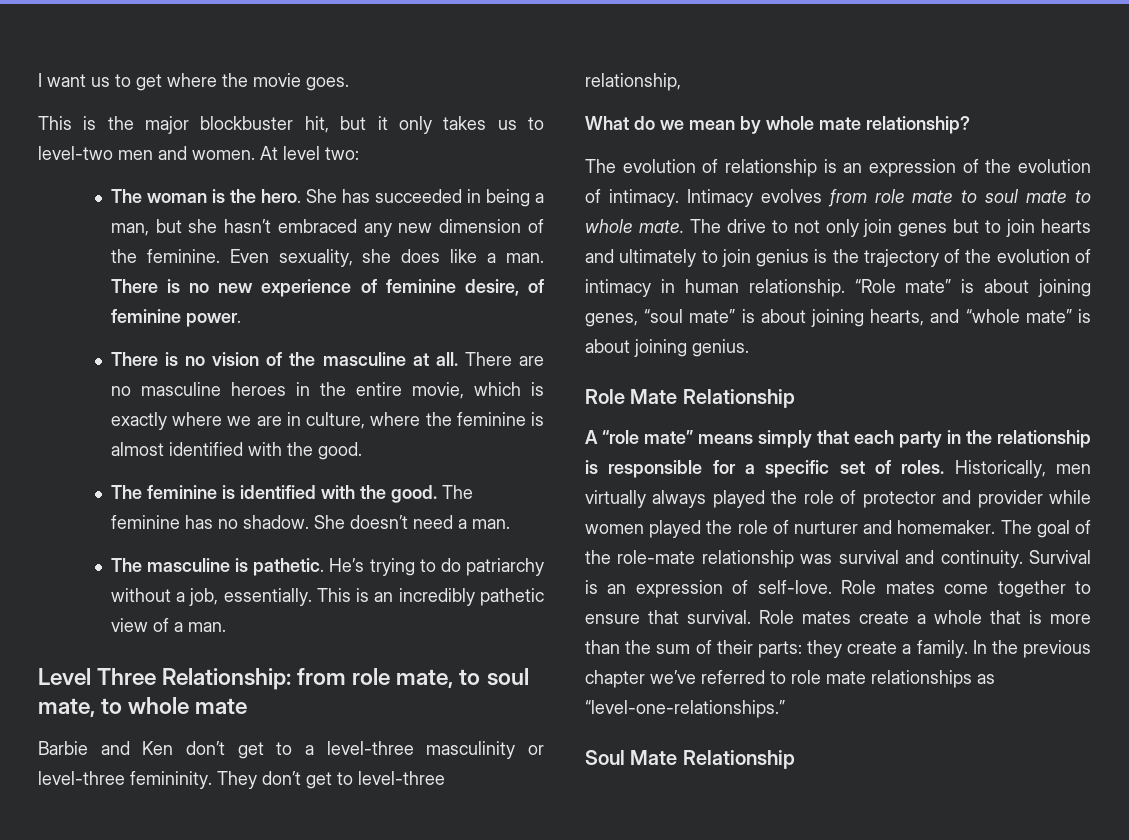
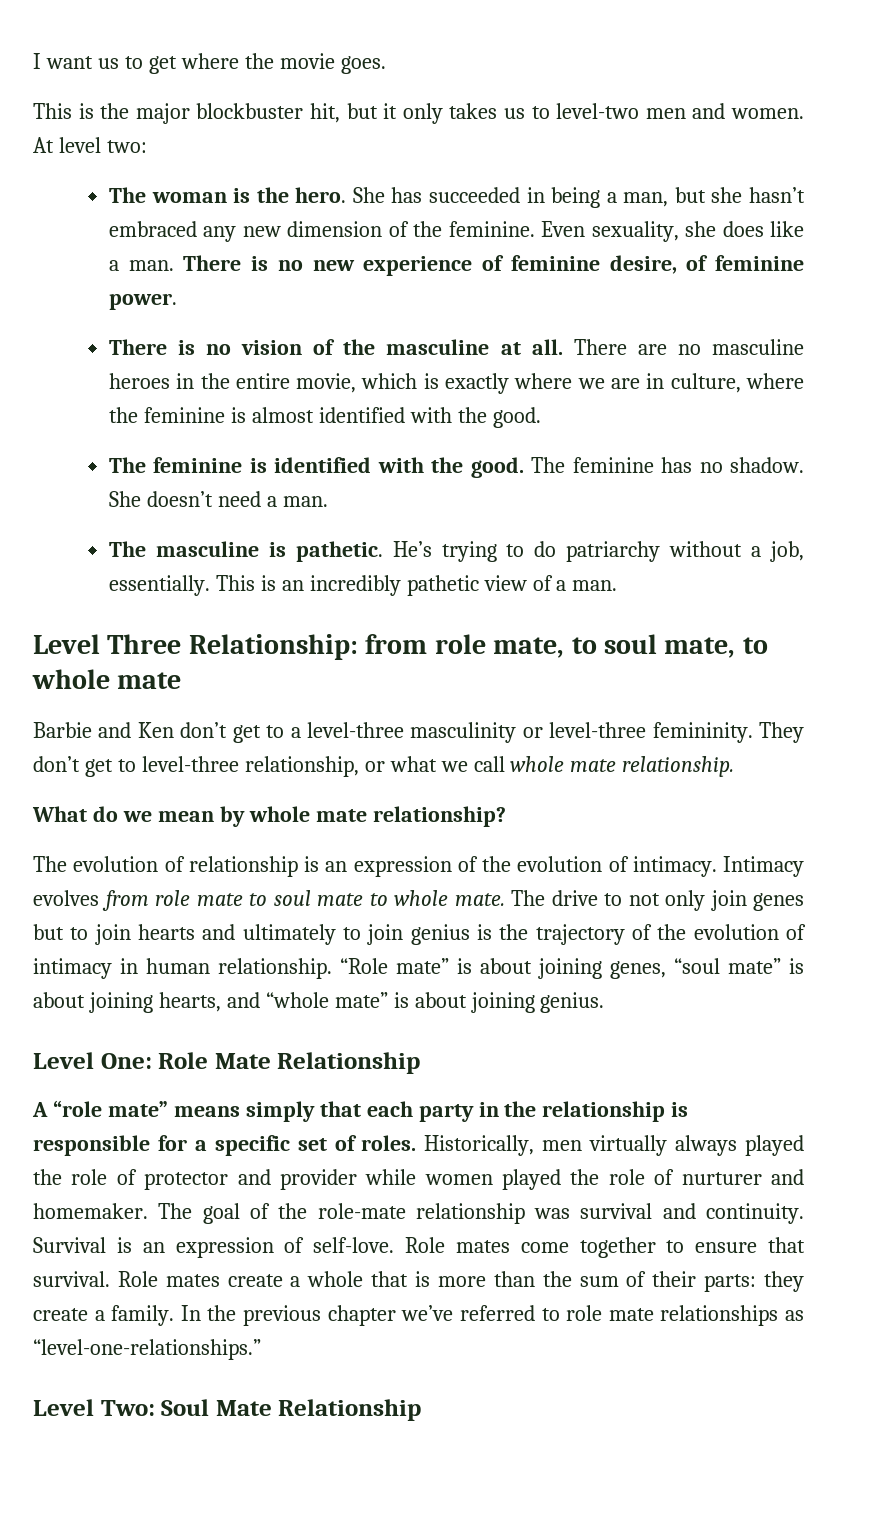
(681, 82) none -> [364,756,735,777] or what we call whole mate relationship.
(749, 348) none -> [33,1052,152,1069] Level One:
(785, 709) none -> [33,1399,155,1416] Level Two:

